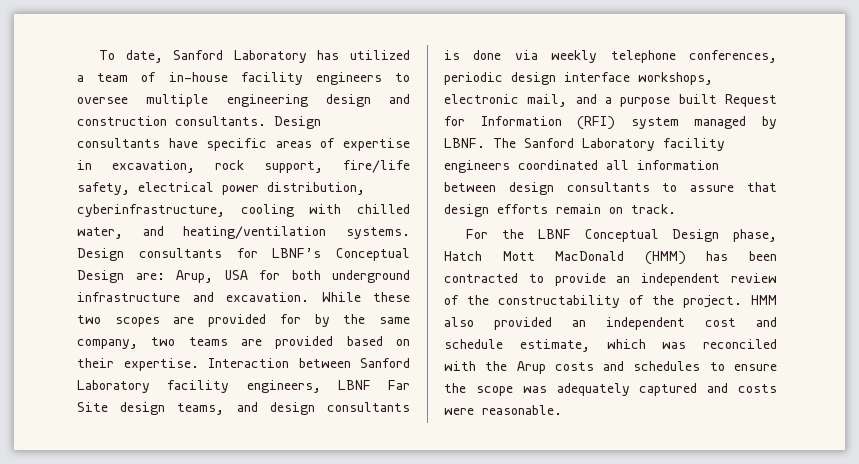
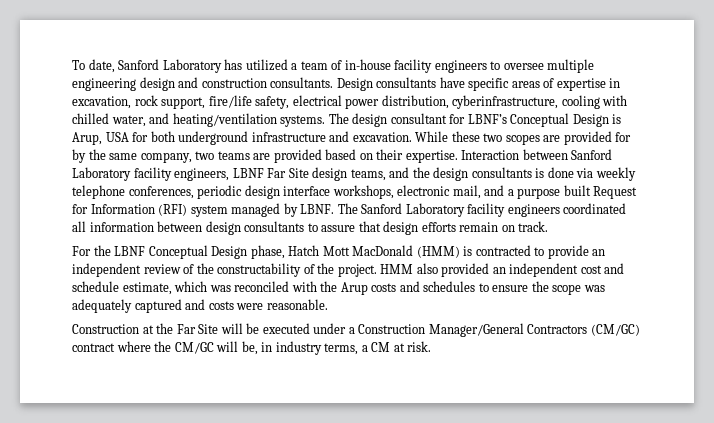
[77,248,222,261] Design consultants -> [328,113,447,127] The design consultant
[135,273,165,280] are: -> [612,114,622,124] is
(258, 407) none -> [412,167,430,178] the
[706,251,777,261] has been -> [463,246,473,256] is
(562, 410) none -> [72,323,640,337] [72,341,432,355] // Construction at the Far Site will be executed under a Construction Manager/General Contractors (CM/GC) contract where the CM/GC will be, in industry terms, a CM at risk.

